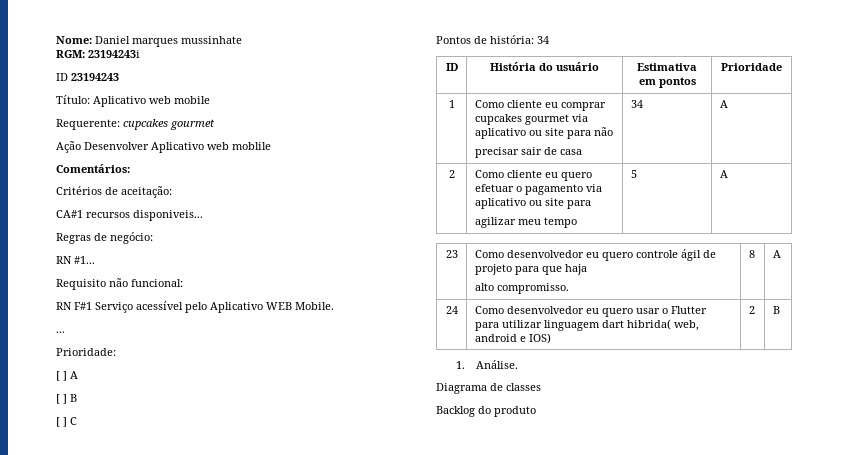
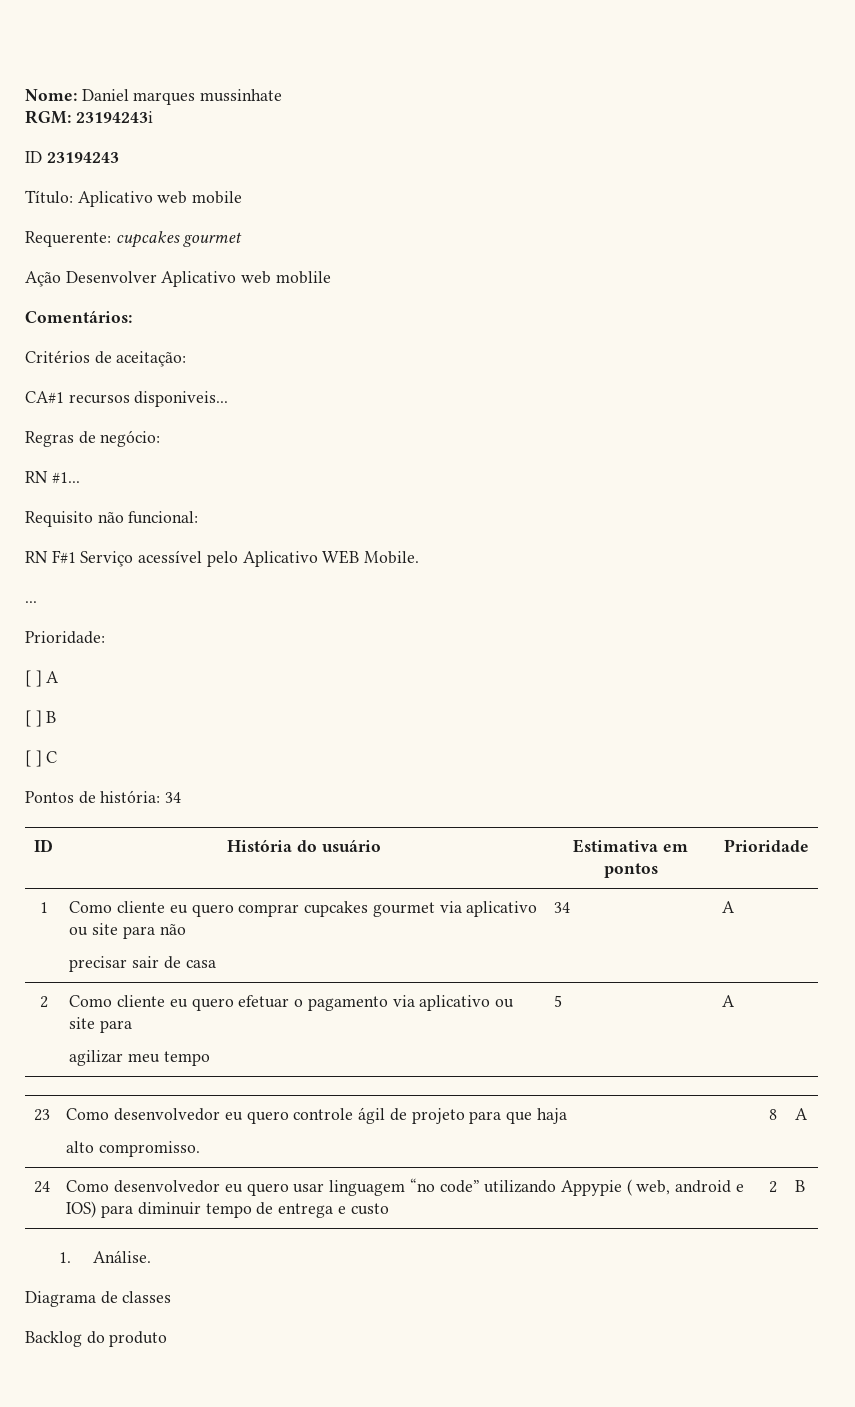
(558, 105) none -> [191,904,234,917] quero
[661,306,707,314] [474,319,699,331] [474,333,551,344] o Flutter para utilizar linguagem dart hibrida( web, android e IOS) -> [329,1178,744,1196] [66,1201,389,1218] linguagem “no code” utilizando Appypie ( web, android e IOS) para diminuir tempo de entrega e custo

